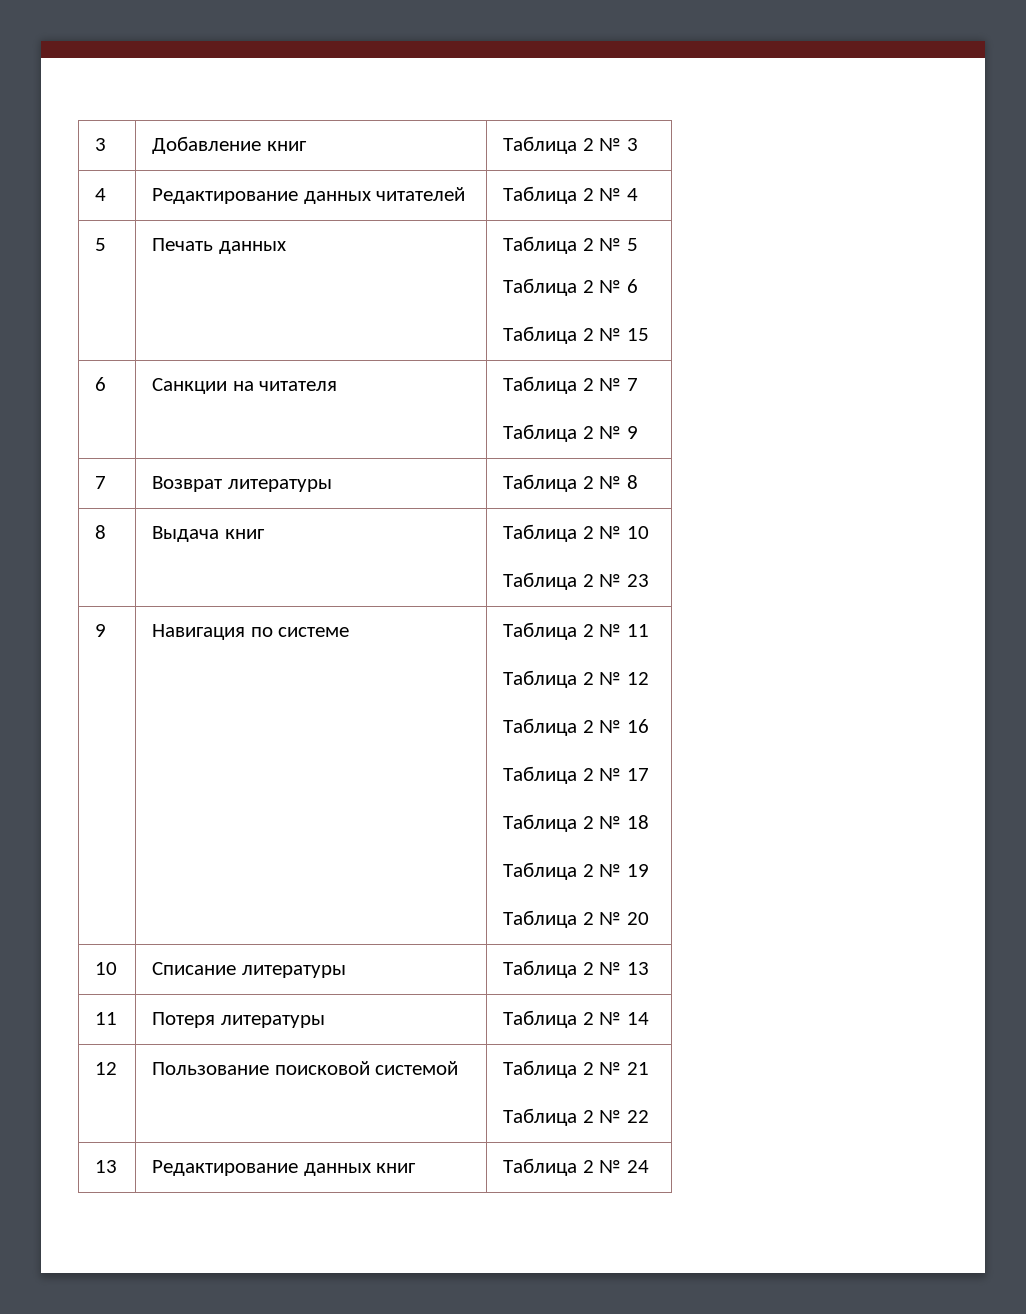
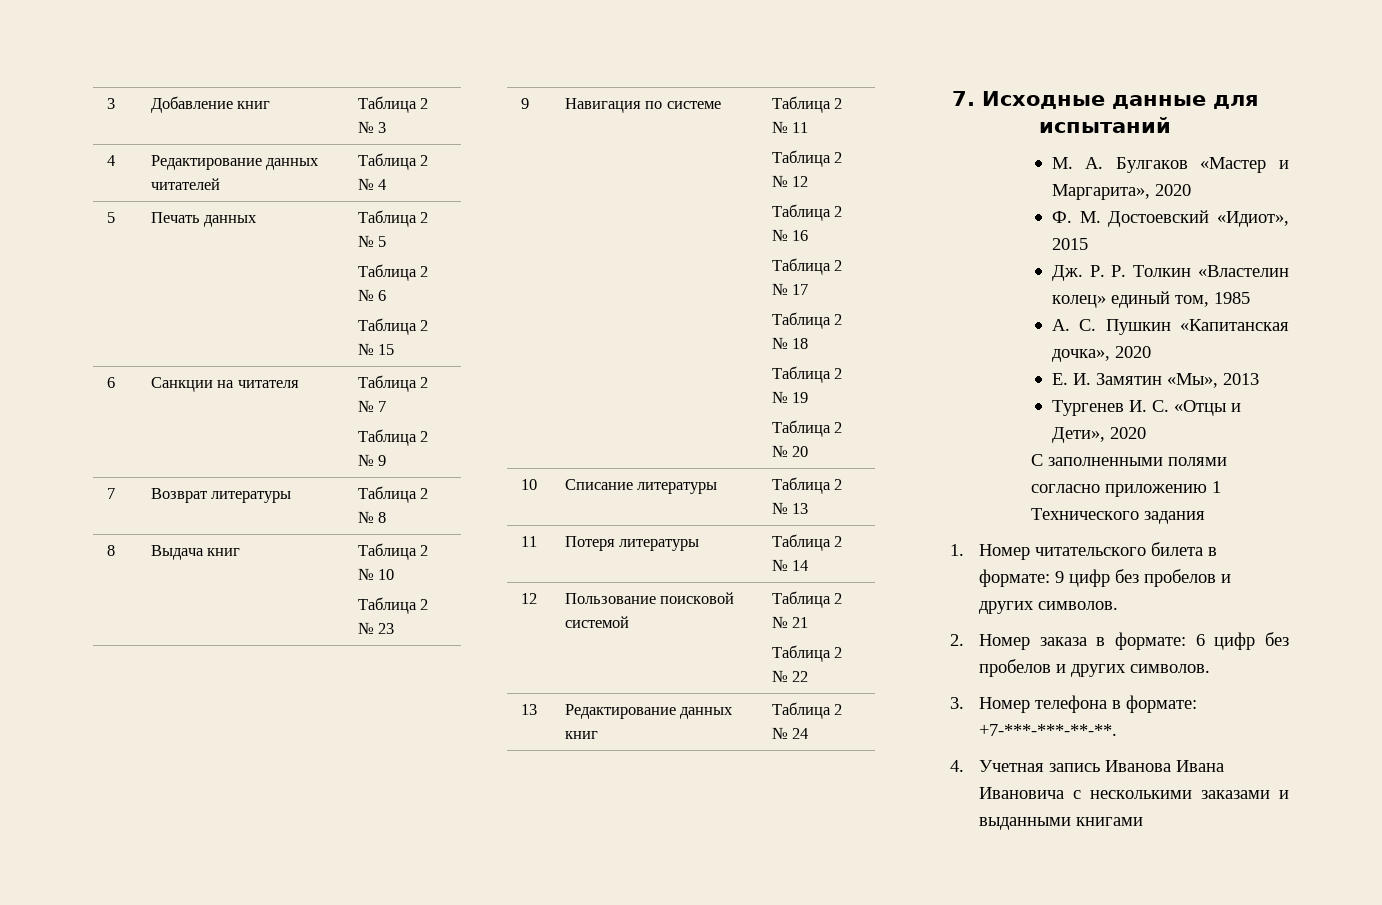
(649, 1166) none -> [952,91,1258,109] [1039,117,1171,133] [1051,157,1289,173] [1051,184,1191,200] [1051,210,1289,227] [1051,238,1088,250] [1051,265,1289,281] [1051,291,1250,308] [1051,319,1289,335] [1051,346,1151,362] [1051,373,1259,388] [1051,400,1241,416] [1051,427,1146,443] [1031,454,1228,466] [1031,481,1222,497] [1031,508,1206,524] [950,542,1218,560] [979,569,1232,587] [979,601,1119,614] [950,632,1289,650] [979,659,1211,677] [950,695,1198,713] [979,724,1118,736] [950,760,1225,772] [979,787,1289,799] [979,817,1144,830] // 7. Исходные данные для испытаний // М. А. Булгаков «Мастер и Маргарита», 2020 // Ф. М. Достоевский «Идиот», 2015 // Дж. Р. Р. Толкин «Властелин колец» единый том, 1985 // А. С. Пушкин «Капитанская дочка», 2020 // Е. И. Замятин «Мы», 2013 // Тургенев И. С. «Отцы и Дети», 2020 // С заполненными полями согласно приложению 1 Технического задания // 1. Номер читательского билета в формате: 9 цифр без пробелов и других символов. // 2. Номер заказа в формате: 6 цифр без пробелов и других символов. // 3. Номер телефона в формате: +7-***-***-**-**. // 4. Учетная запись Иванова Ивана Ивановича с несколькими заказами и выданными книгами

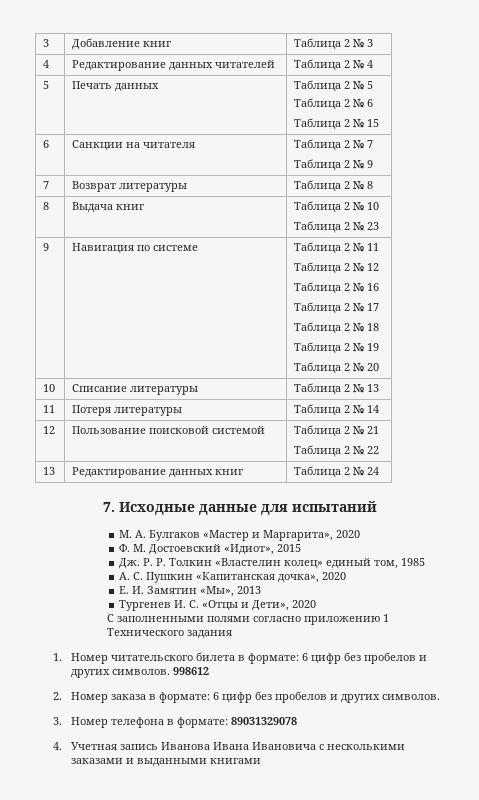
[1055,569,1232,587] [979,601,1119,614] 9 цифр без пробелов и других символов. -> [301,652,427,664] [70,667,209,678] 6 цифр без пробелов и других символов. 998612
[979,724,1118,736] +7-***-***-**-**. -> [230,717,297,725] 89031329078

